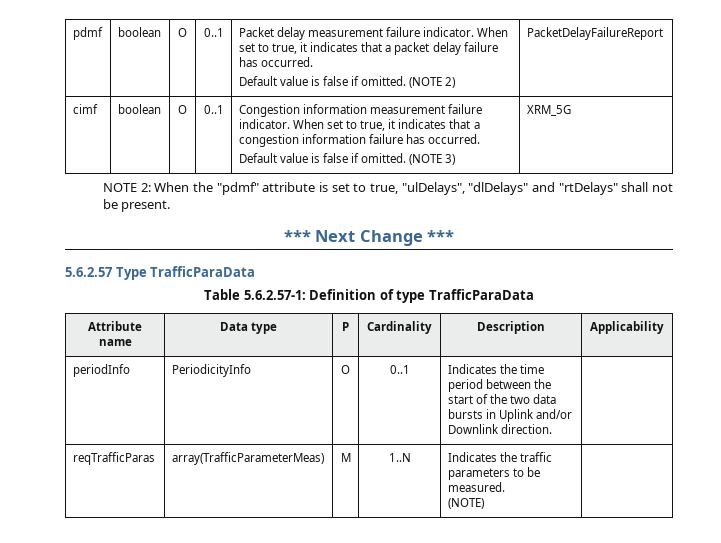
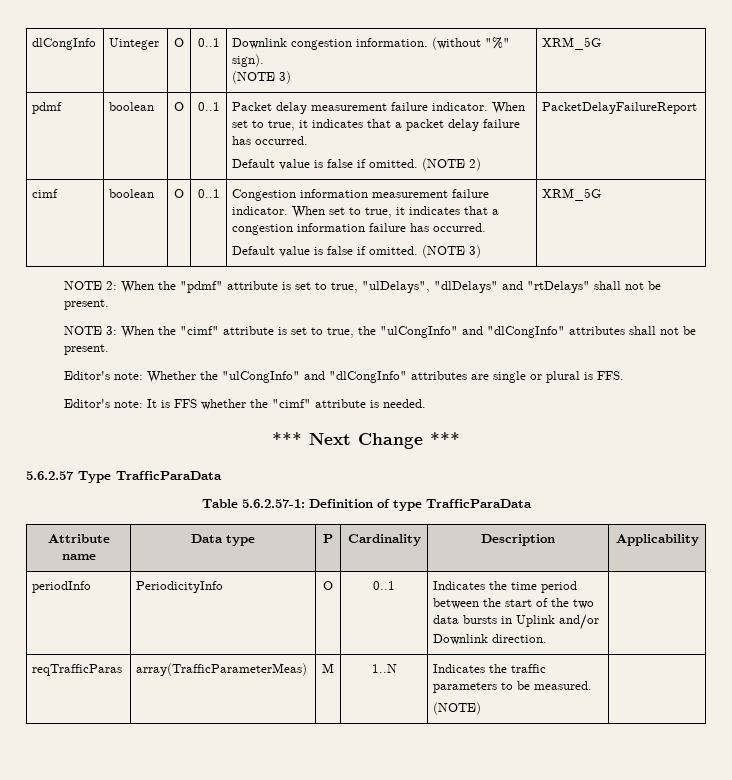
(72, 33) none -> [32,38,97,50] [109,38,160,50] [174,38,184,47] [197,38,220,47] [232,37,511,50] [232,54,265,67] [232,71,292,84] [542,37,602,50] dlCongInfo | Uinteger | O | 0..1 | Downlink congestion information. (without "%" sign). // (NOTE 3) | XRM_5G //
(171, 206) none -> [63,326,696,338] [63,344,109,355] [63,371,624,383] [63,399,426,410] // NOTE 3: When the "cimf" attribute is set to true, the "ulCongInfo" and "dlCongInfo" attributes shall not be present. // Editor's note: Whether the "ulCongInfo" and "dlCongInfo" attributes are single or plural is FFS. // Editor's note: It is FFS whether the "cimf" attribute is needed.

